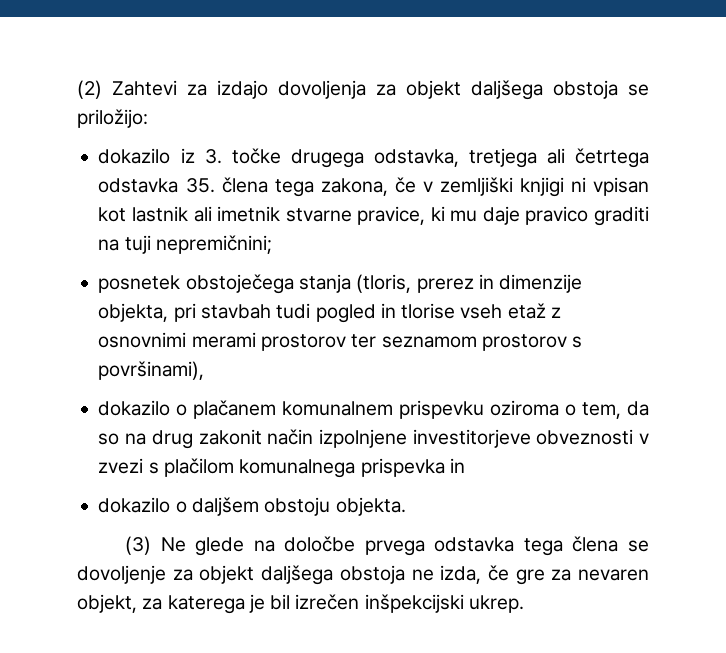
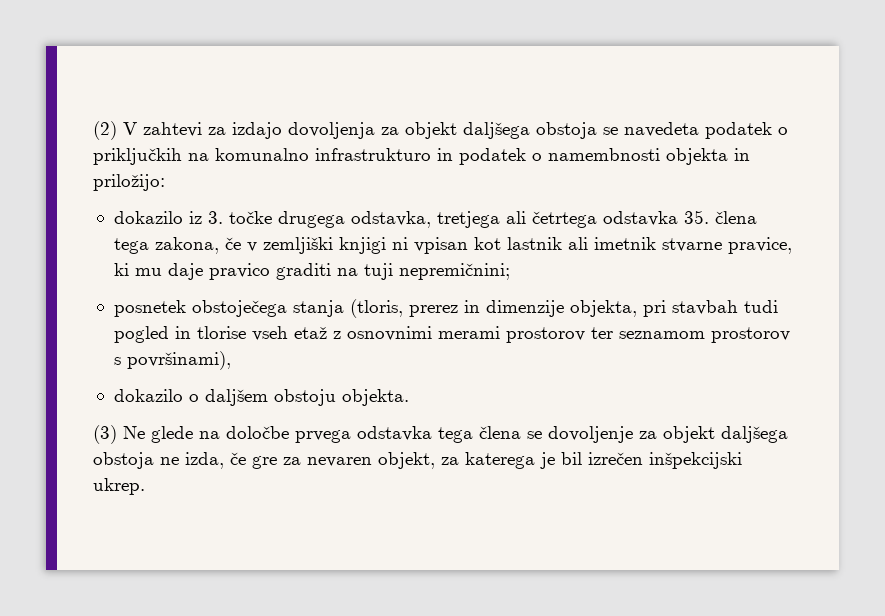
[112,80,177,96] Zahtevi -> [123,122,202,137] V zahtevi
(649, 90) none -> [624,122,788,139] [93,148,750,165] navedeta podatek o priključkih na komunalno infrastrukturo in podatek o namembnosti objekta in
[98,400,650,419] [98,429,649,449] [98,458,465,478] // dokazilo o plačanem komunalnem prispevku oziroma o tem, da so na drug zakonit način izpolnjene investitorjeve obveznosti v zvezi s plačilom komunalnega prispevka in -> (231, 360) none

